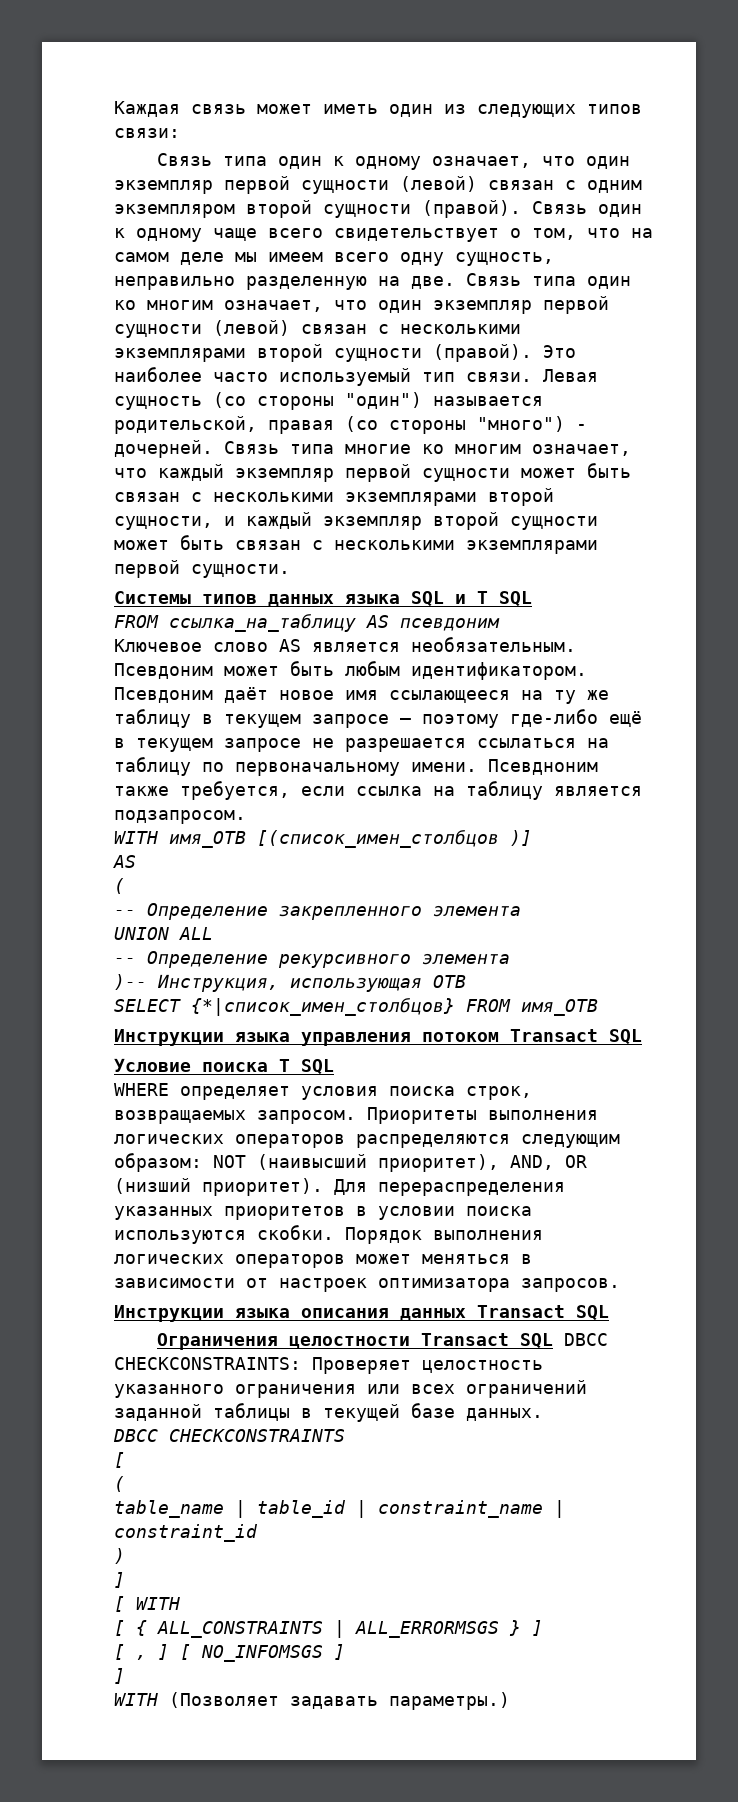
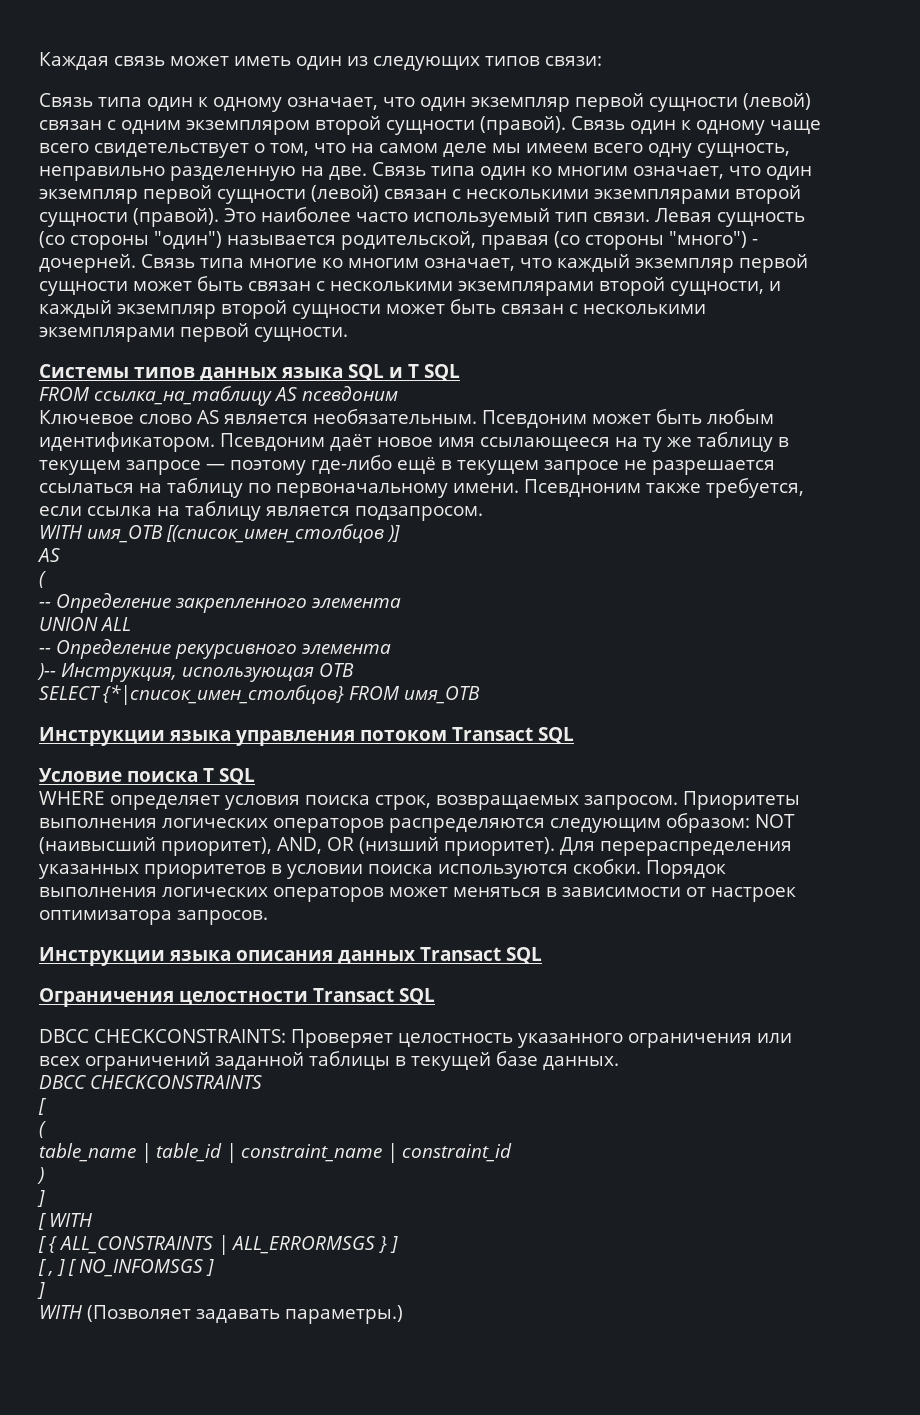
(553, 1340) none -> (435, 996) //

